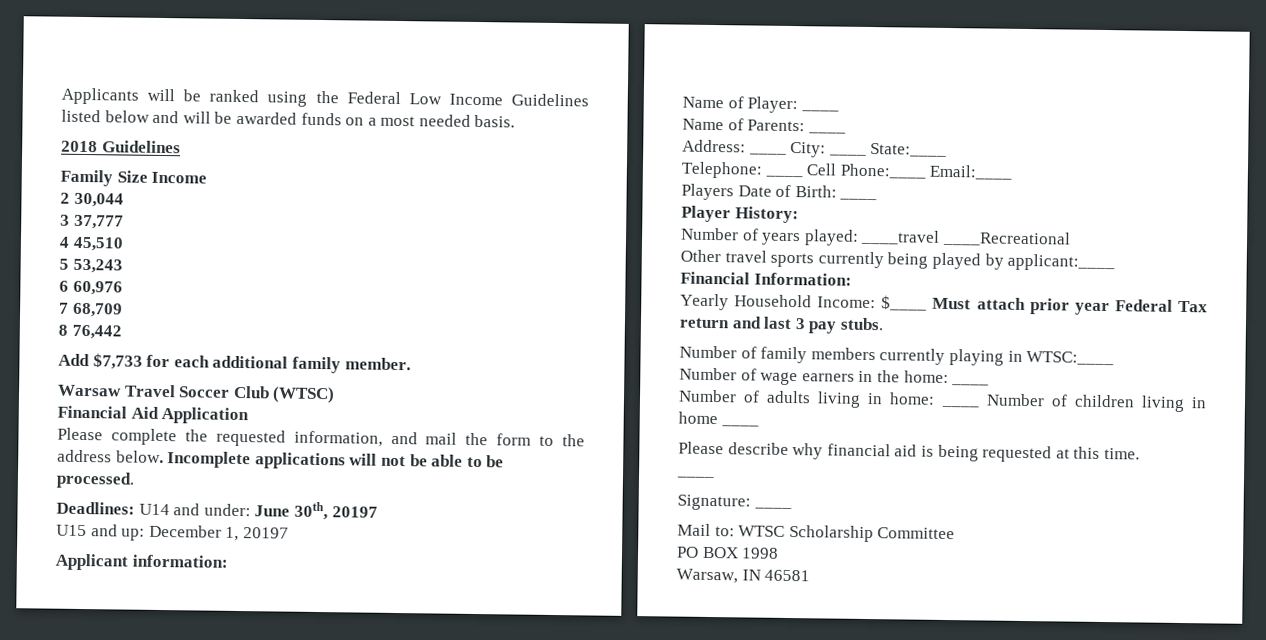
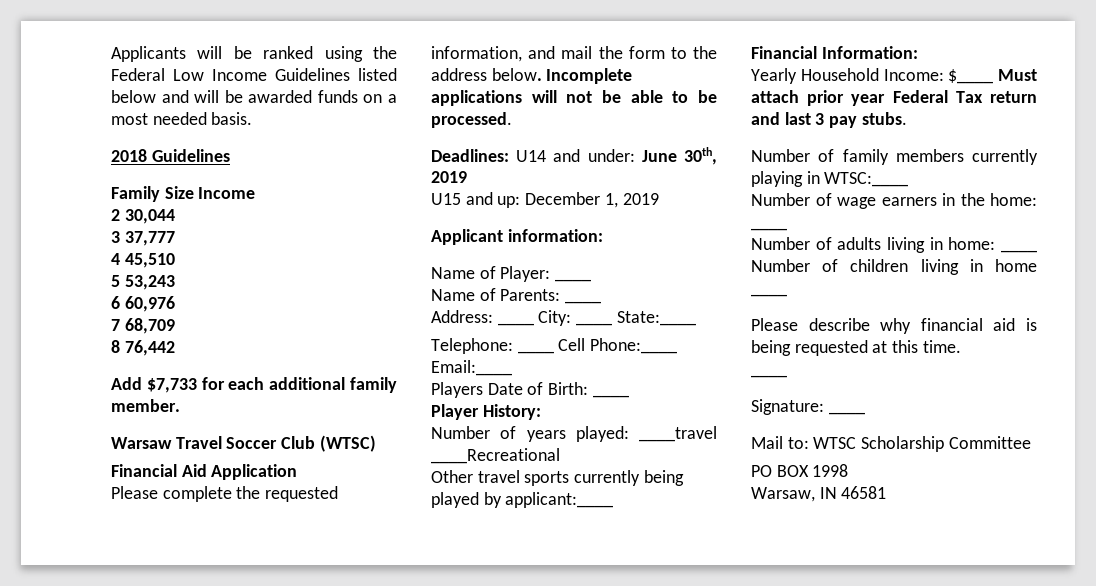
[331,506,378,518] 20197 -> [431,171,467,183] 2019
[242,527,289,539] 20197 -> [622,193,659,205] 2019

